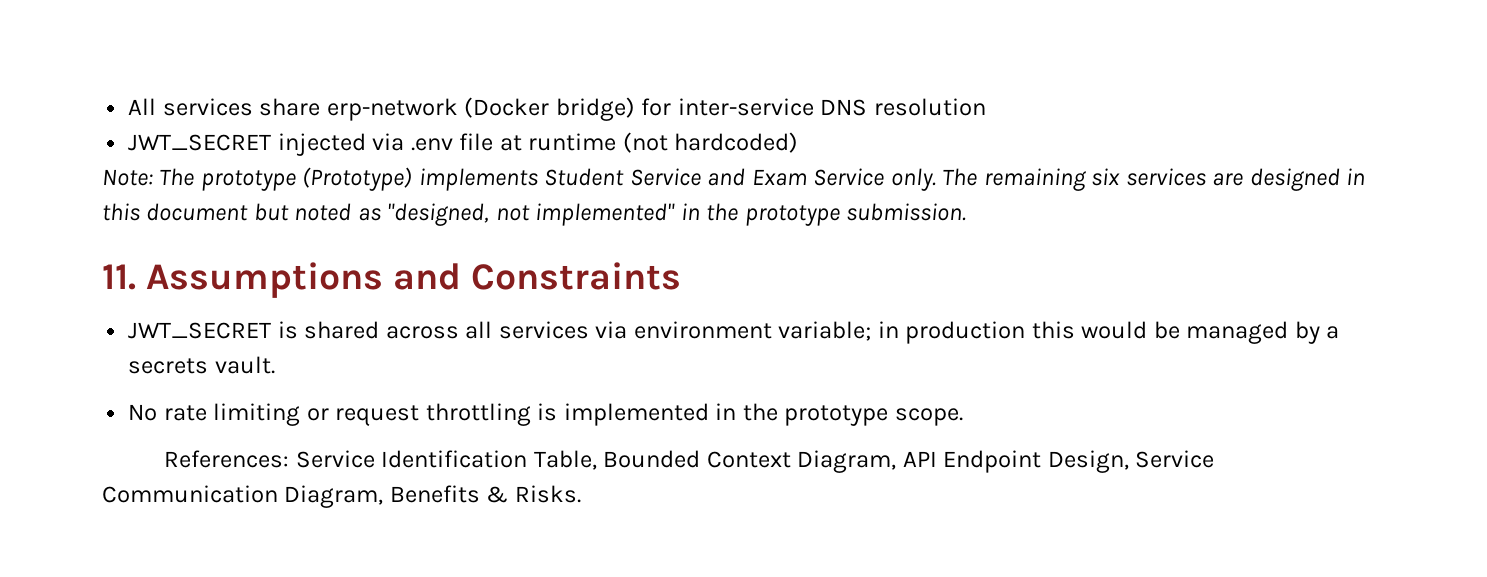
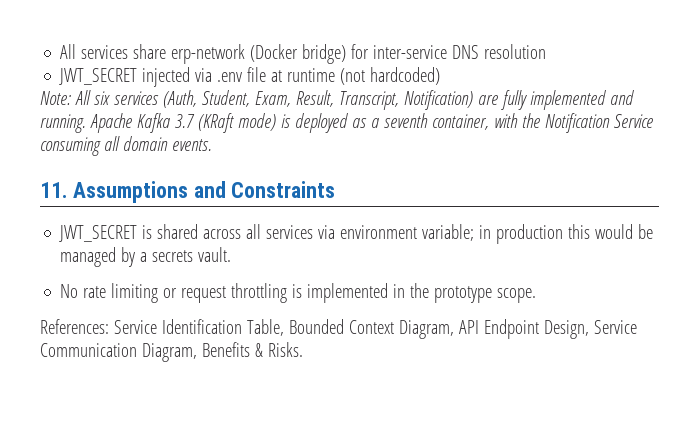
[159,167,1366,191] [102,203,967,226] The prototype (Prototype) implements Student Service and Exam Service only. The remaining six services are designed in this document but noted as "designed, not implemented" in the prototype submission. -> [74,90,634,110] [40,113,653,133] [40,136,212,156] All six services (Auth, Student, Exam, Result, Transcript, Notification) are fully implemented and running. Apache Kafka 3.7 (KRaft mode) is deployed as a seventh container, with the Notification Service consuming all domain events.

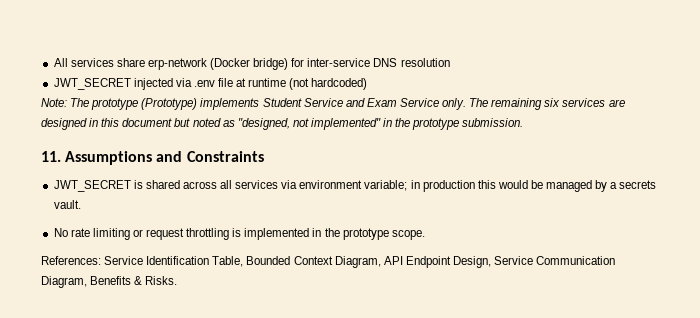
[74,90,634,110] [40,113,653,133] [40,136,212,156] All six services (Auth, Student, Exam, Result, Transcript, Notification) are fully implemented and running. Apache Kafka 3.7 (KRaft mode) is deployed as a seventh container, with the Notification Service consuming all domain events. -> [70,98,625,110] [41,118,524,130] The prototype (Prototype) implements Student Service and Exam Service only. The remaining six services are designed in this document but noted as "designed, not implemented" in the prototype submission.

